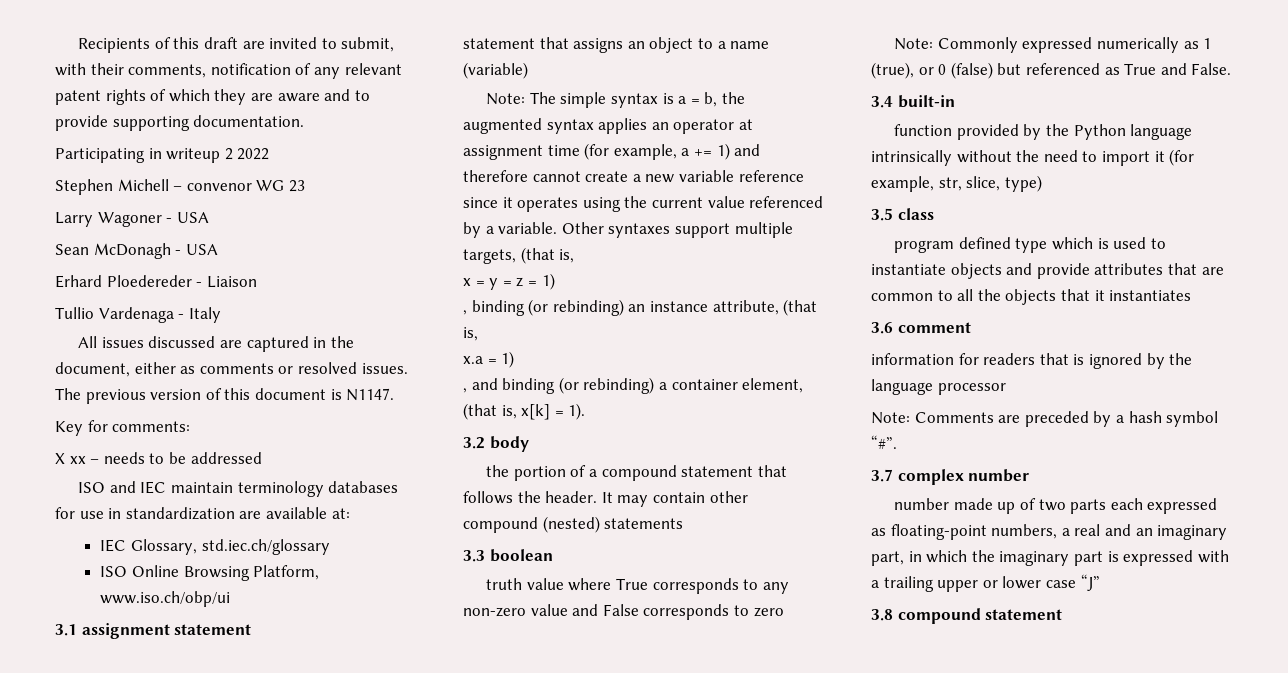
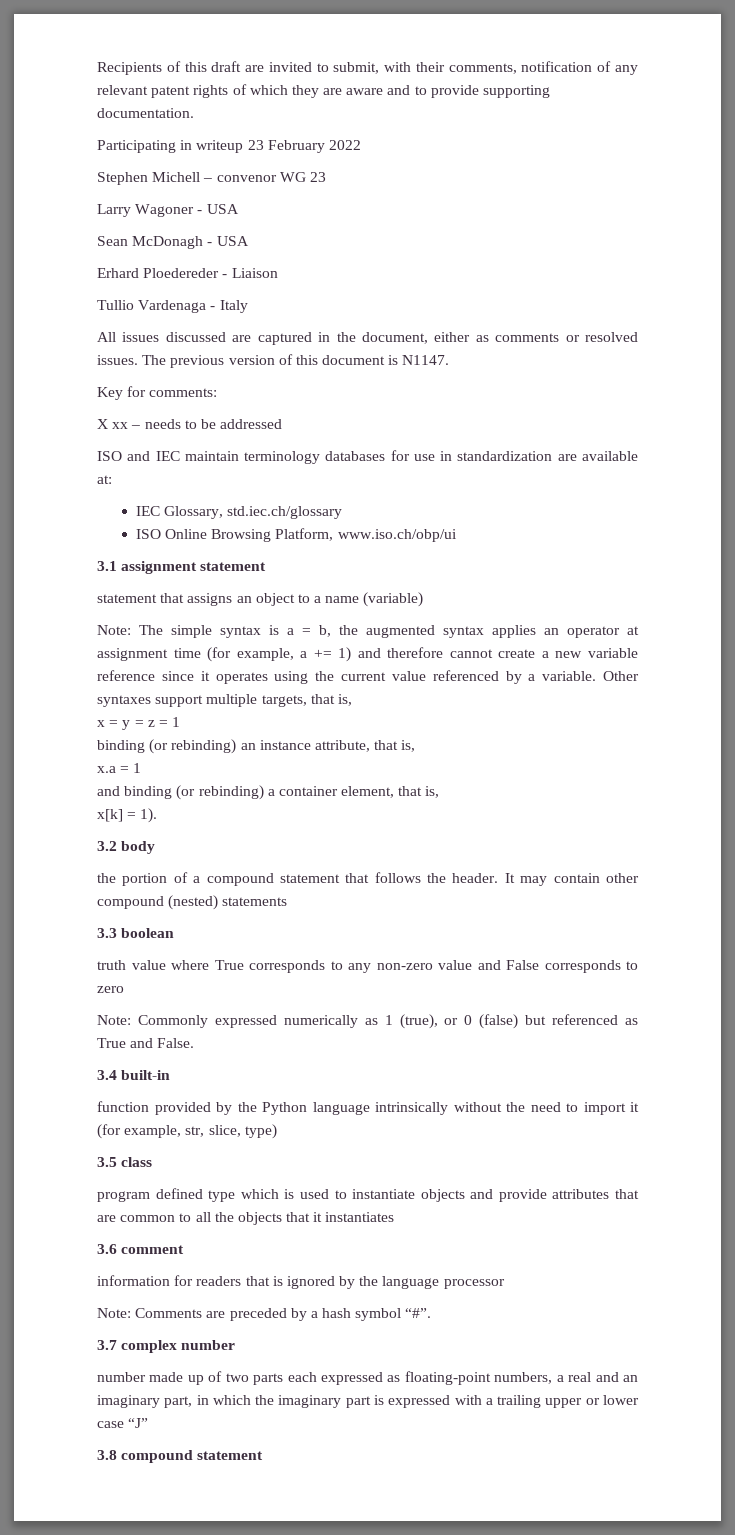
[224,148,233,160] 2 -> [247,140,325,153] 23 February
[520,247,555,264] (that -> [310,694,335,704] that
[541,273,555,290] [463,310,467,315] 1) // , -> [172,717,181,727] 1 //
[783,299,818,316] (that -> [374,740,399,750] that
[501,351,515,368] [463,388,467,393] 1) // , -> [133,763,142,773] 1 //
[463,403,517,420] (that is, -> [398,786,440,798] that is, //

